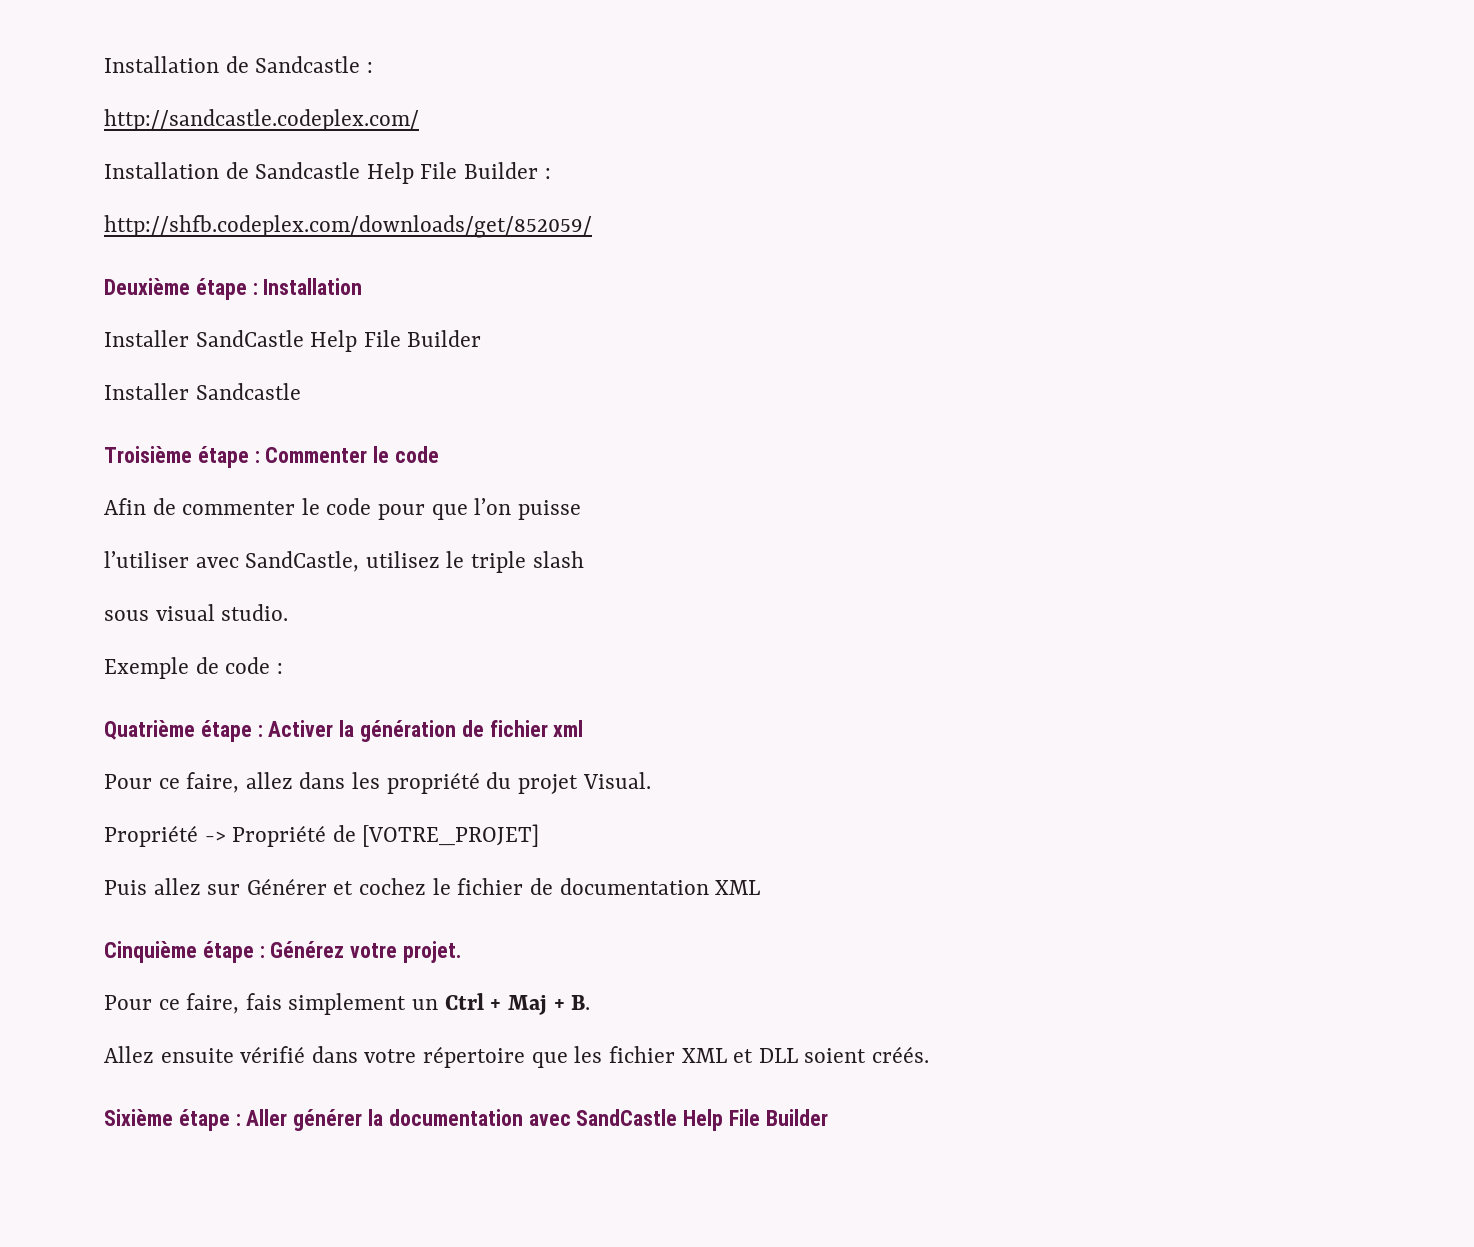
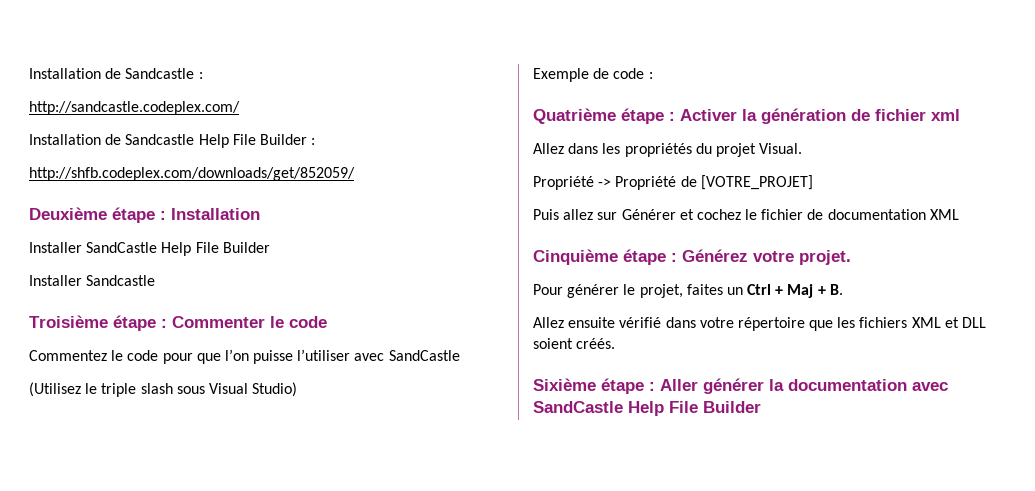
[104,498,296,515] Afin de commenter -> [29,350,107,361] Commentez
(581, 510) // -> (294, 357) none
[245,551,440,572] SandCastle, utilisez -> [388,350,460,361] [29,382,81,397] SandCastle // (Utilisez
[104,604,289,621] // sous visual studio. -> [176,382,298,397] sous Visual Studio)
[104,772,293,793] Pour ce faire, allez -> [533,143,564,154] Allez
[386,772,480,794] propriété -> [624,143,692,157] propriétés
[158,993,407,1015] ce faire, fais simplement -> [567,284,723,298] générer le projet, faites
[608,1046,675,1063] fichier -> [859,317,908,328] fichiers

